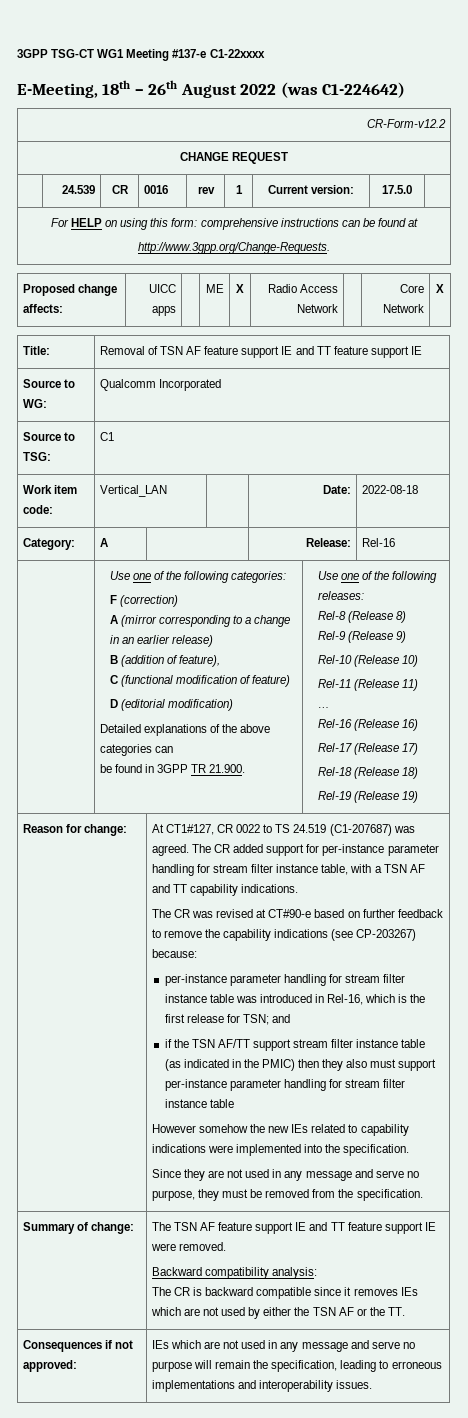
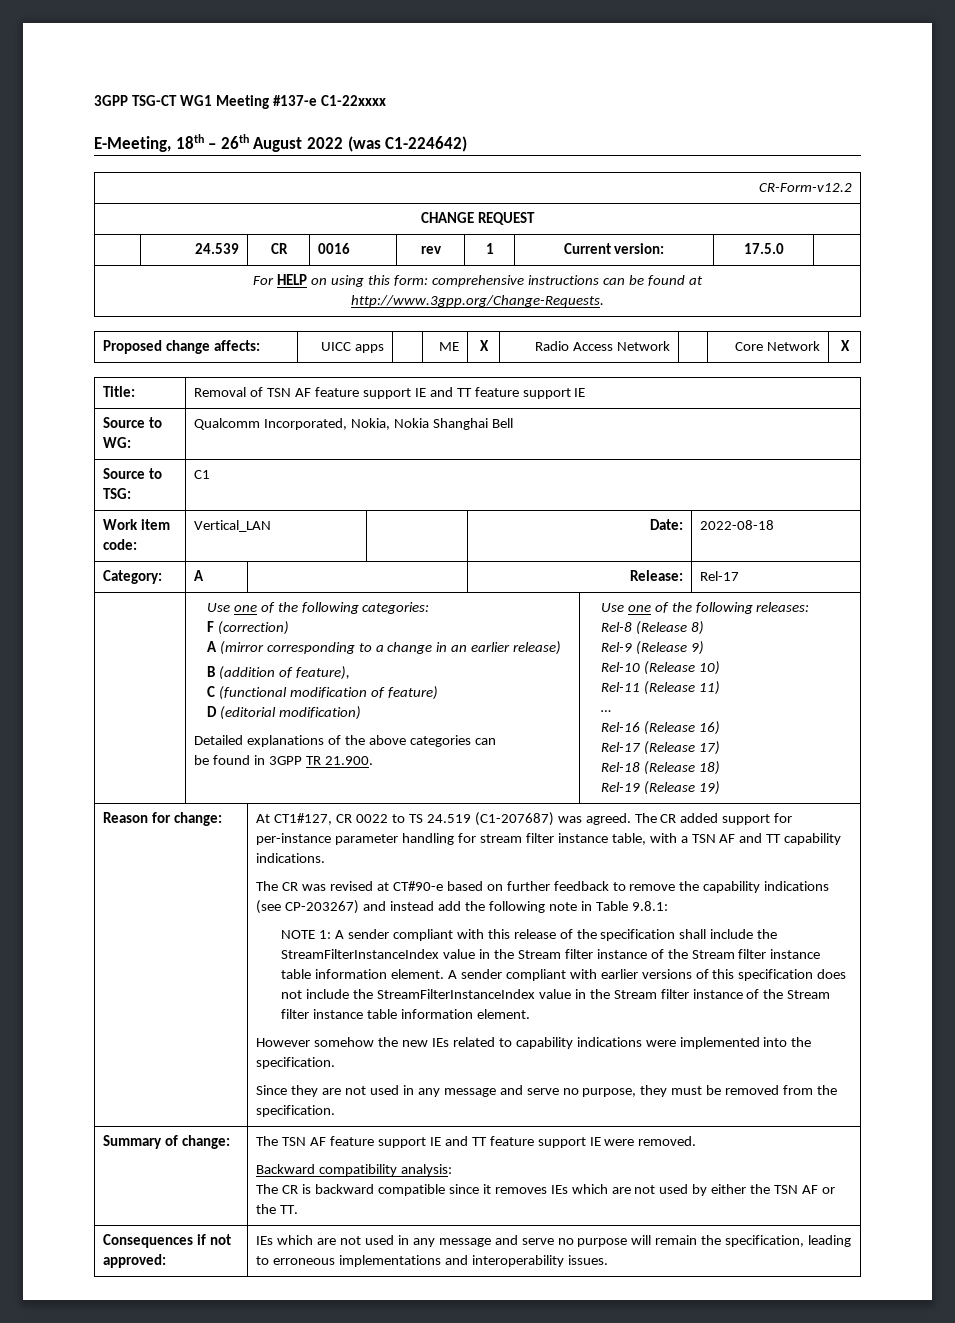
[158,379,221,391] Incorporated -> [264,418,513,430] Incorporated, Nokia, Nokia Shanghai Bell
[361,538,395,547] Rel-16 -> [700,571,740,581] Rel-17
[151,949,197,958] [164,974,406,986] [164,994,426,1005] [164,1014,290,1025] [164,1039,426,1051] [164,1059,437,1071] [164,1079,406,1091] [164,1099,234,1108] because: // per-instance parameter handling for stream filter instance table was introduced in Rel-16, which is the first release for TSN; and // if the TSN AF/TT support stream filter instance table (as indicated in the PMIC) then they also must support per-instance parameter handling for stream filter instance table -> [363,901,668,913] [281,929,778,941] [281,949,821,959] [281,969,847,981] [281,989,831,999] [281,1009,530,1019] and instead add the following note in Table 9.8.1: // NOTE 1: A sender compliant with this release of the specification shall include the StreamFilterInstanceIndex value in the Stream filter instance of the Stream filter instance table information element. A sender compliant with earlier versions of this specification does not include the StreamFilterInstanceIndex value in the Stream filter instance of the Stream filter instance table information element.

